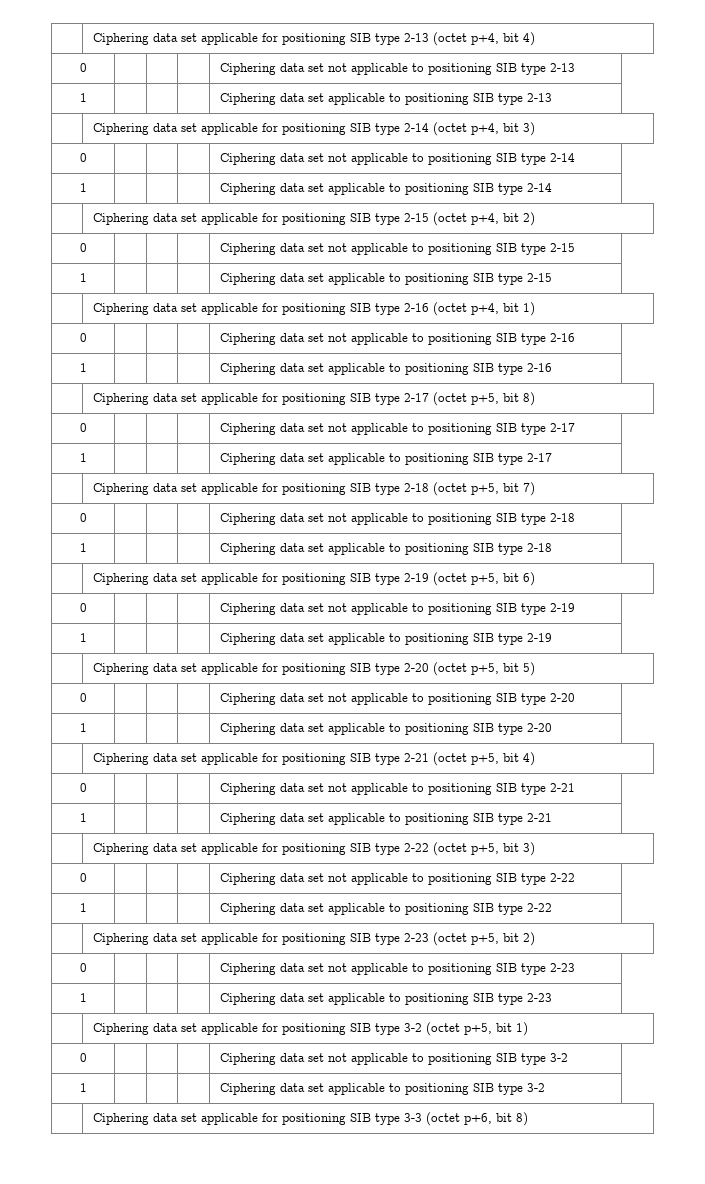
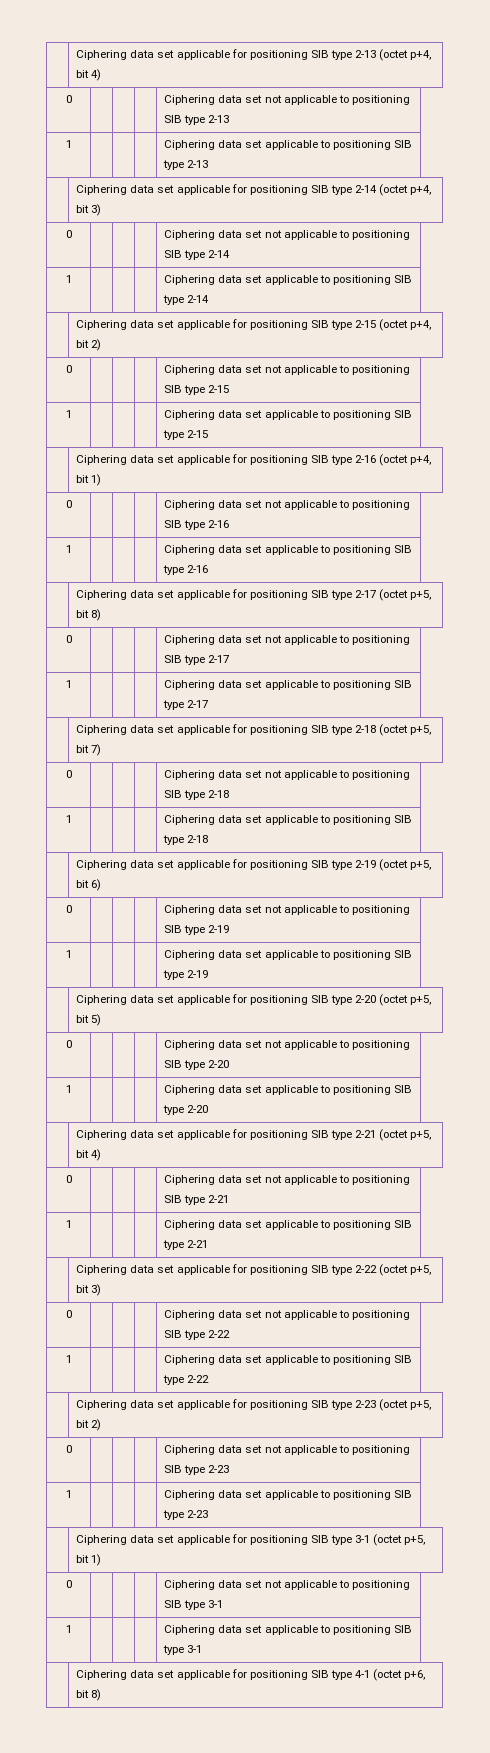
[404,1023,423,1032] 3-2 -> [355,1535,371,1543] 3-1
[550,1053,569,1062] [79,1083,87,1092] [220,1083,546,1095] [93,1113,423,1125] 3-2 // 1 | | | | Ciphering data set applicable to positioning SIB type 3-2 // | Ciphering data set applicable for positioning SIB type 3-3 -> [208,1600,224,1608] [65,1625,72,1633] [164,1625,412,1635] [163,1645,203,1655] [76,1669,371,1680] 3-1 // 1 | | | | Ciphering data set applicable to positioning SIB type 3-1 // | Ciphering data set applicable for positioning SIB type 4-1

